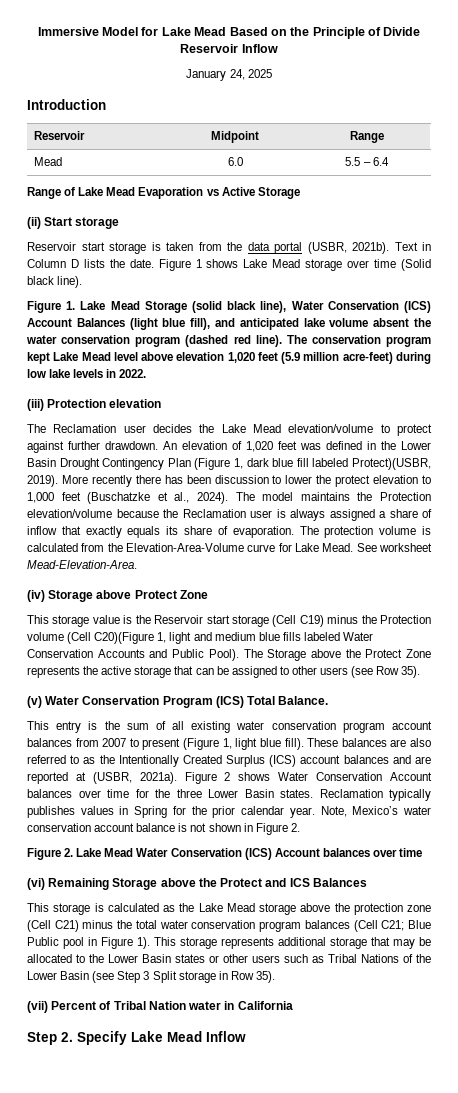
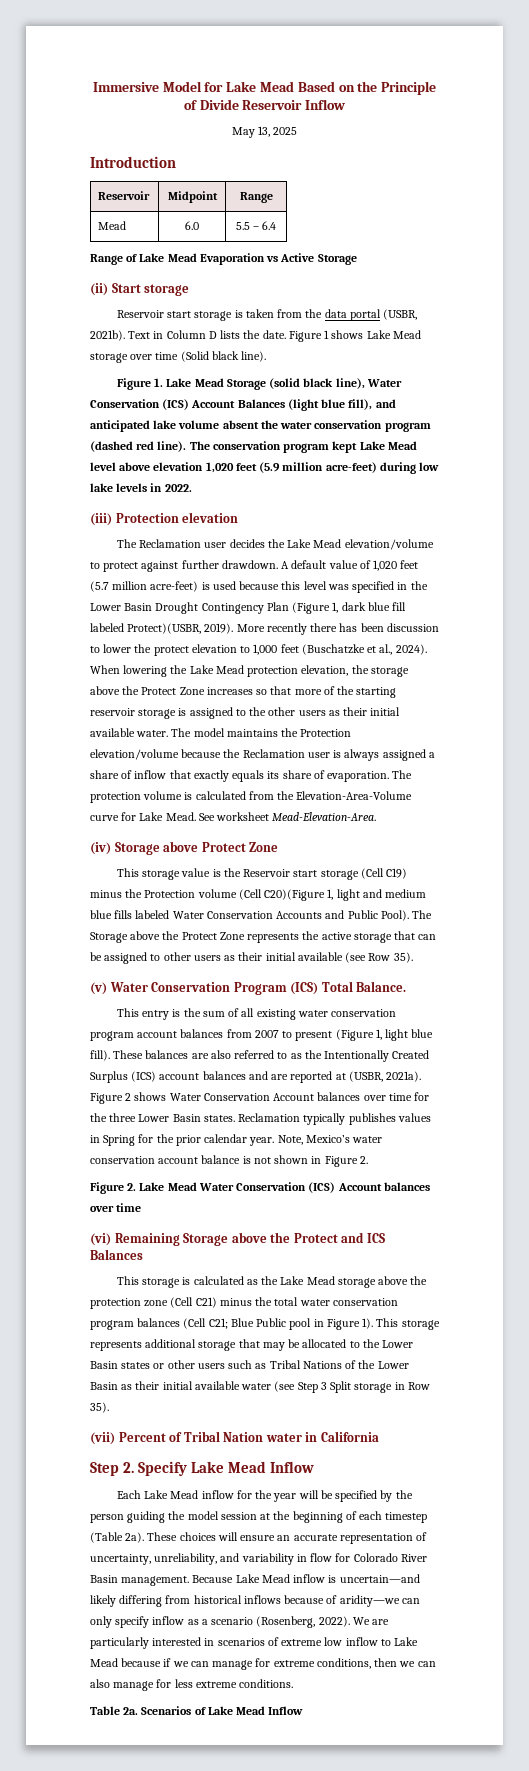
[186,69,245,81] January 24, -> [231,126,270,138] May 13,
[163,441,362,452] An elevation of 1,020 feet was defined -> [281,560,419,571] [90,581,395,593] A default value of 1,020 feet (5.7 million acre-feet) is used because this level was specified
(228, 498) none -> [90,665,409,677] [90,686,397,698] [90,707,401,719] [90,728,169,737] When lowering the Lake Mead protection elevation, the storage above the Protect Zone increases so that more of the starting reservoir storage is assigned to the other users as their initial available water.
(349, 671) none -> [224,952,343,961] as their initial available
(90, 975) none -> [121,1381,272,1390] as their initial available water
(246, 1036) none -> [117,1490,413,1502] [90,1511,428,1523] [90,1532,428,1544] [90,1553,427,1565] [90,1574,420,1586] [90,1595,420,1607] [90,1616,390,1628] [90,1637,419,1649] [90,1658,436,1670] [90,1679,294,1691] [90,1706,304,1715] // Each Lake Mead inflow for the year will be specified by the person guiding the model session at the beginning of each timestep (Table 2a). These choices will ensure an accurate representation of uncertainty, unreliability, and variability in flow for Colorado River Basin management. Because Lake Mead inflow is uncertain—and likely differing from historical inflows because of aridity—we can only specify inflow as a scenario (Rosenberg, 2022). We are particularly interested in scenarios of extreme low inflow to Lake Mead because if we can manage for extreme conditions, then we can also manage for less extreme conditions. // Table 2a. Scenarios of Lake Mead Inflow

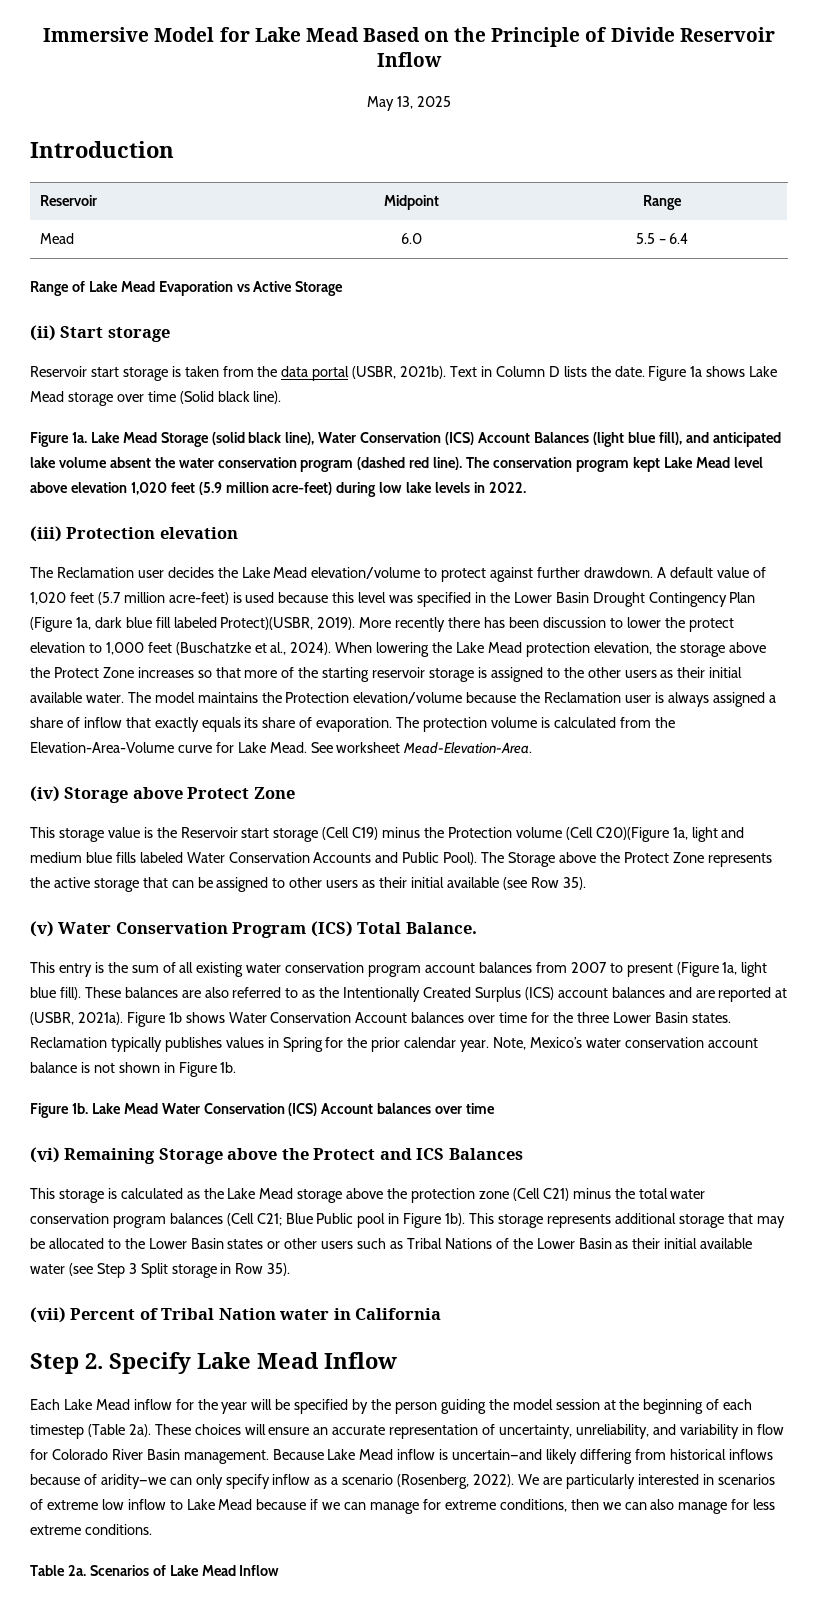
[324,330,330,339] 1 -> [690,366,703,377] 1a
[154,378,164,387] 1. -> [71,432,87,443] 1a.
[332,602,339,613] 1, -> [75,617,91,630] 1a,
[327,889,334,900] 1, -> [672,827,688,840] 1a,
[375,1029,382,1040] 1, -> [722,962,738,975] 1a,
[125,1093,132,1101] 2 -> [168,1012,182,1023] 1b
[359,1156,368,1164] [90,1182,137,1194] 2. // Figure 2. -> [220,1062,237,1073] [30,1103,88,1118] 1b. // Figure 1b.
[362,1318,374,1329] 1). -> [445,1213,466,1226] 1b).

